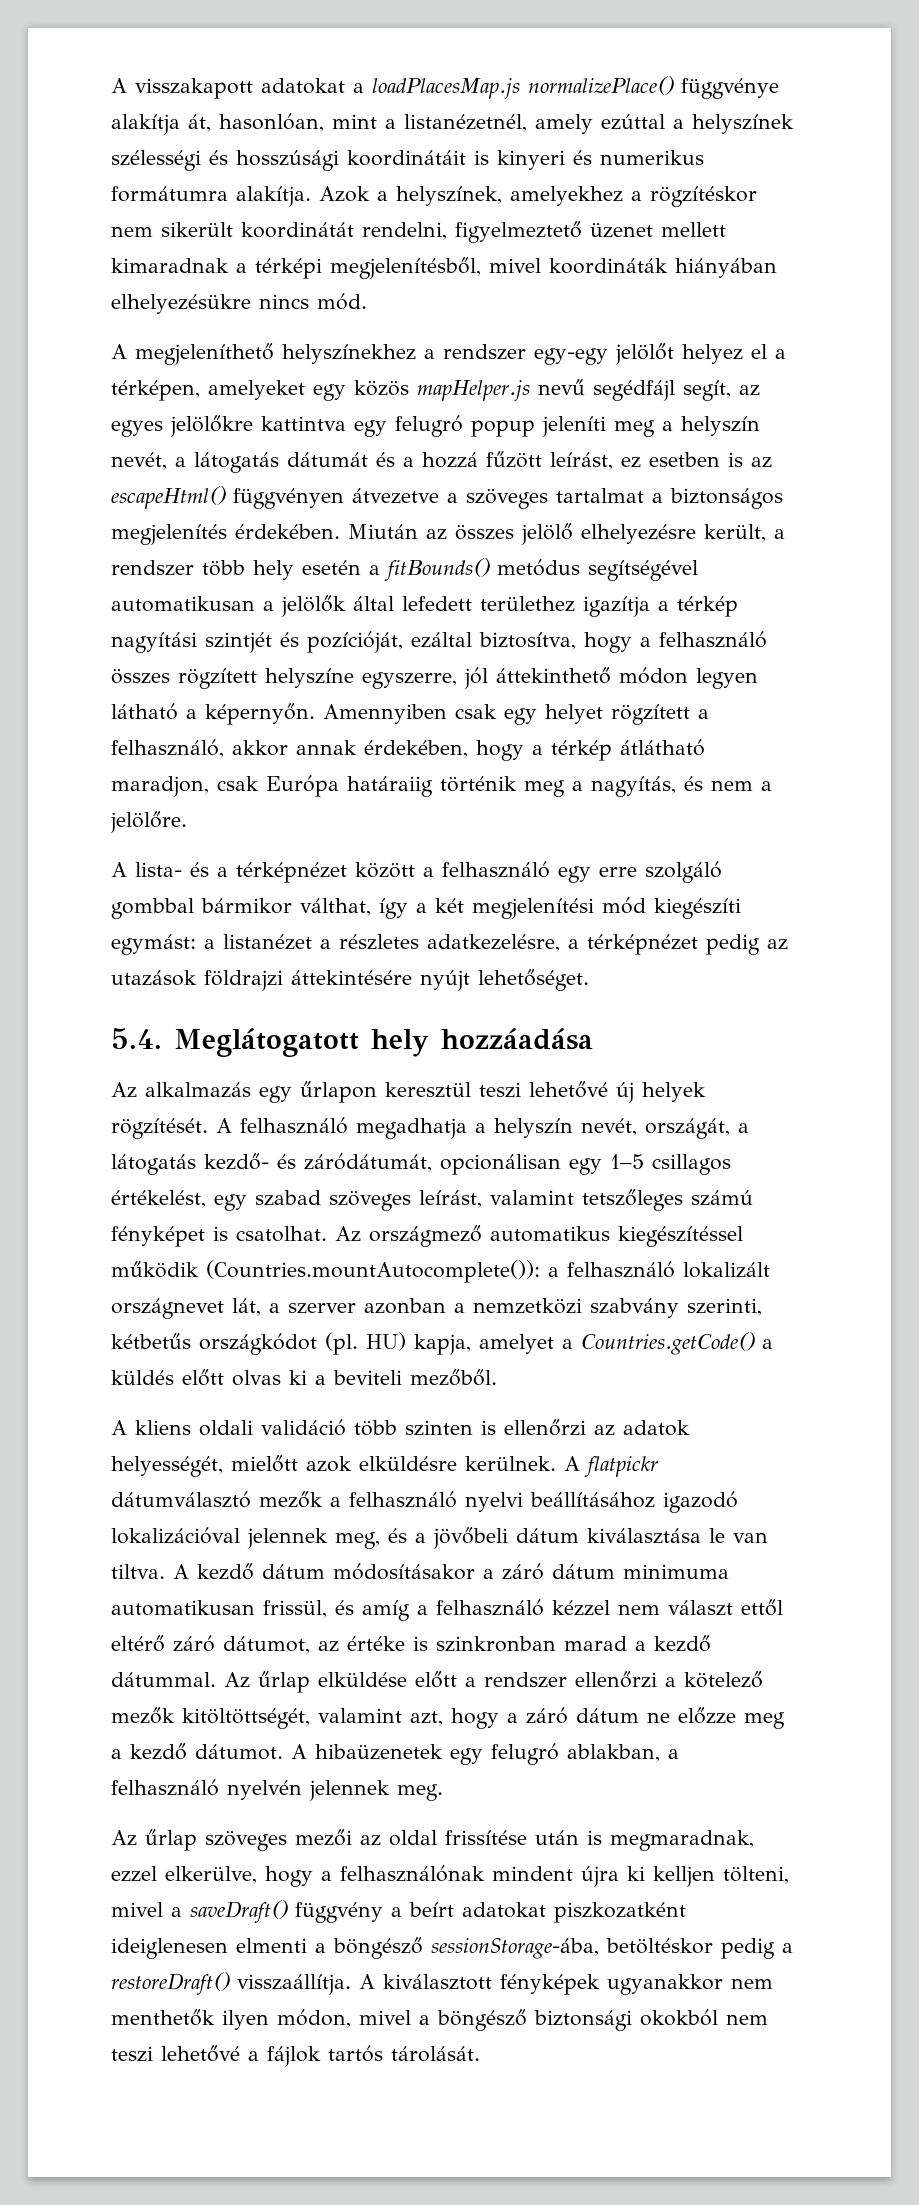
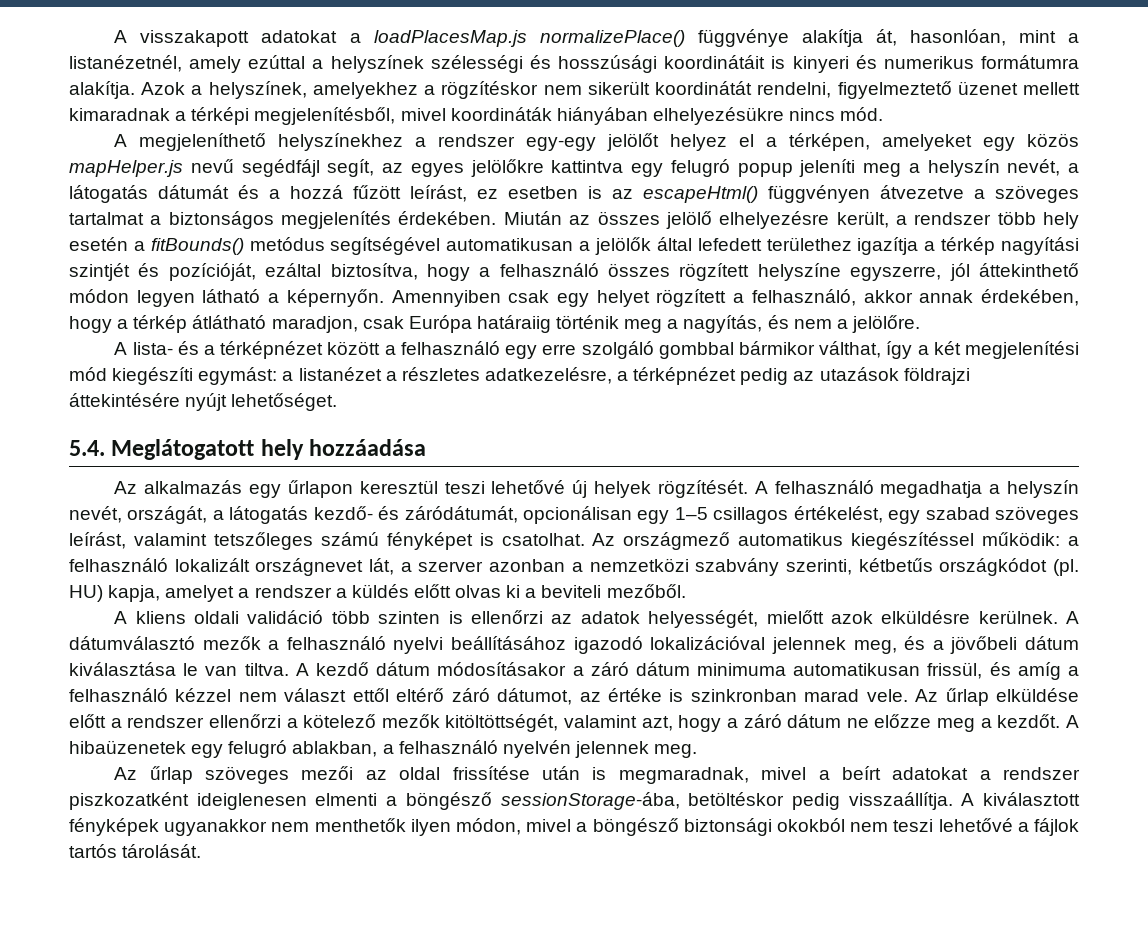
[111,1260,540,1283] működik (Countries.mountAutocomplete()): -> [982,532,1061,546] működik:
[581,1332,755,1355] Countries.getCode() -> [254,585,332,598] rendszer
[584,1456,658,1477] flatpickr -> (1080, 617) none
[635,1635,711,1652] [111,1672,216,1687] a kezdő dátummal. -> [866,689,908,702] vele.
[130,1743,283,1760] kezdő dátumot. -> [997,714,1061,728] kezdőt.
[111,1865,789,1887] [111,1900,546,1923] ezzel elkerülve, hogy a felhasználónak mindent újra ki kelljen tölteni, mivel a saveDraft() függvény a beírt adatokat -> [761,766,1081,780] mivel a beírt adatokat a rendszer
[782,1943,793,1953] [111,1972,230,1995] a restoreDraft() -> (840, 801) none

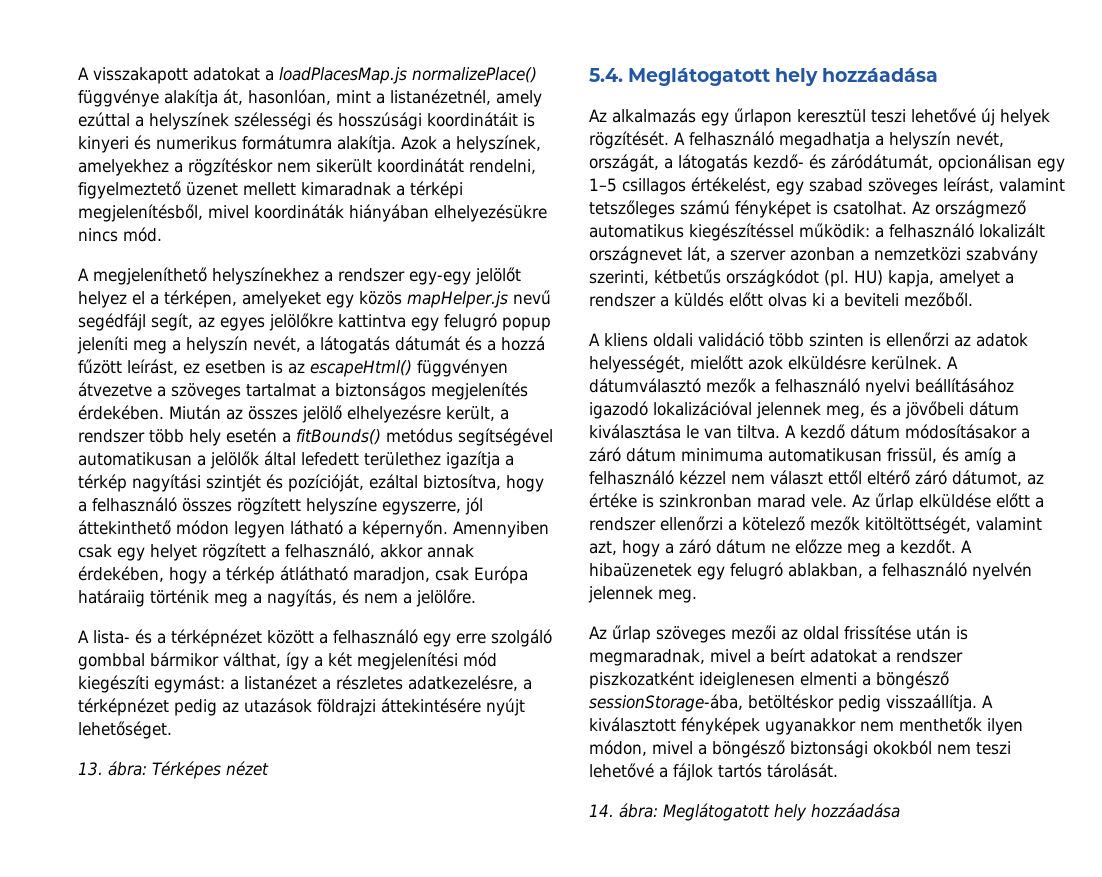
(338, 402) none -> [78,761,269,779] // 13. ábra: Térképes nézet
(202, 851) none -> [589,803,900,821] // 14. ábra: Meglátogatott hely hozzáadása

